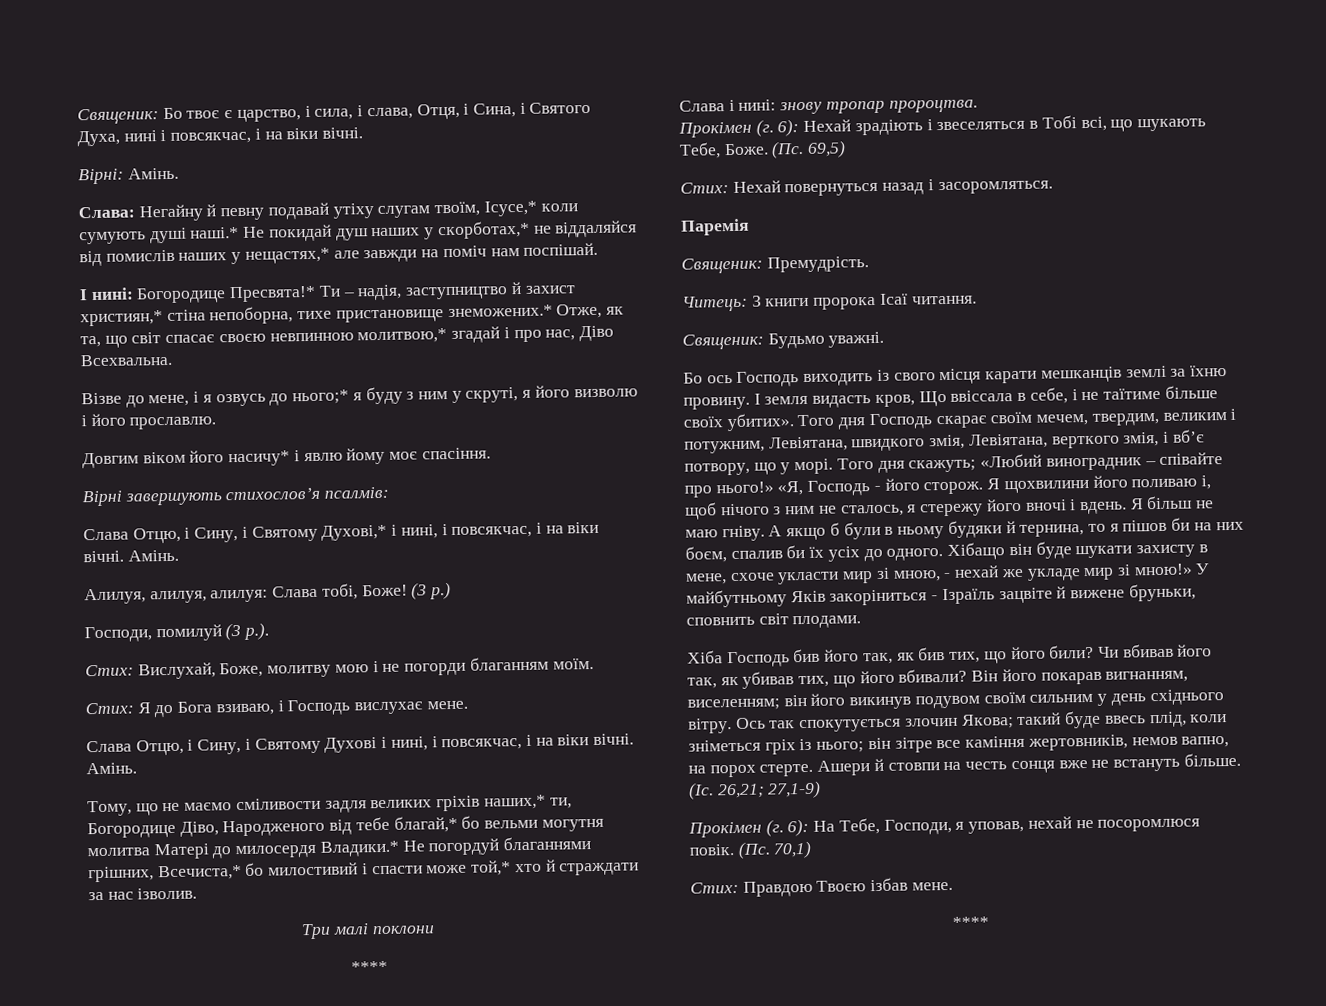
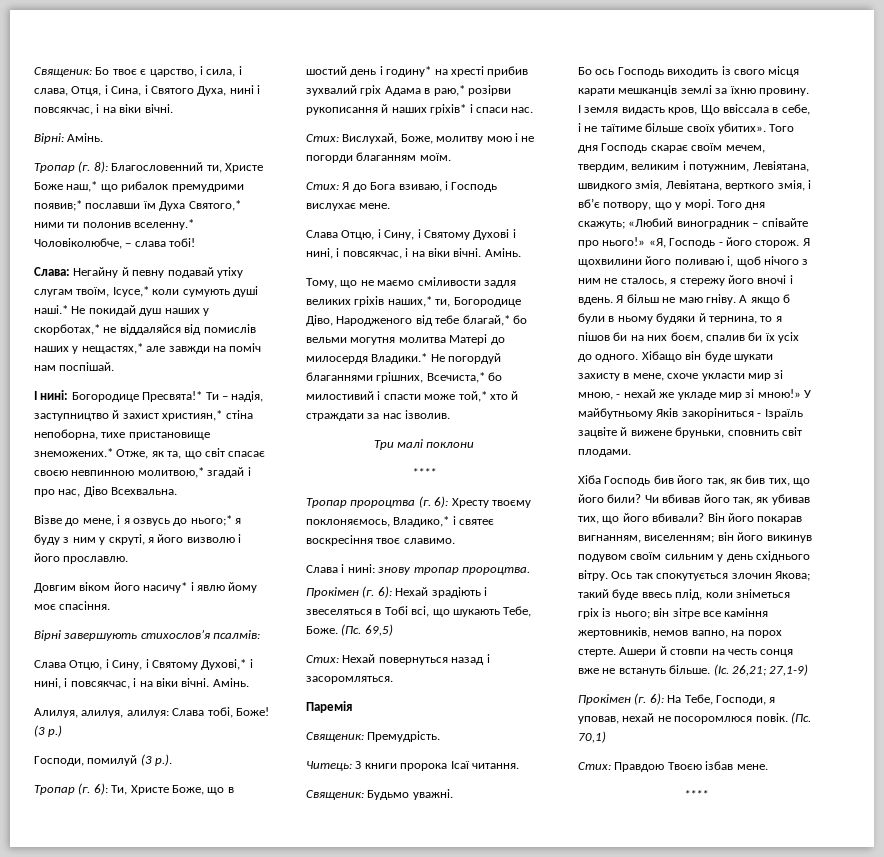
(179, 173) none -> [34,161,263,173] [34,181,244,192] [34,200,241,211] [34,219,195,230] [34,238,196,249] // Тропар (г. 8): Благословенний ти, Христе Боже наш,* що рибалок премудрими появив;* пославши їм Духа Святого,* ними ти полонив вселенну.* Чоловіколюбче, − слава тобі!
(270, 631) none -> [34,783,234,795] [306,66,529,77] [306,85,511,96] [306,104,534,115] // Тропар (г. 6): Ти, Христе Боже, що в шостий день і годину* на хресті прибив зухвалий гріх Адама в раю,* розірви рукописання й наших гріхів* і спаси нас.
(387, 966) none -> [306,496,531,508] [306,516,495,527] [306,535,455,546] // Тропар пророцтва (г. 6): Хресту твоєму поклоняємось, Владико,* і святеє воскресіння твоє славимо.

